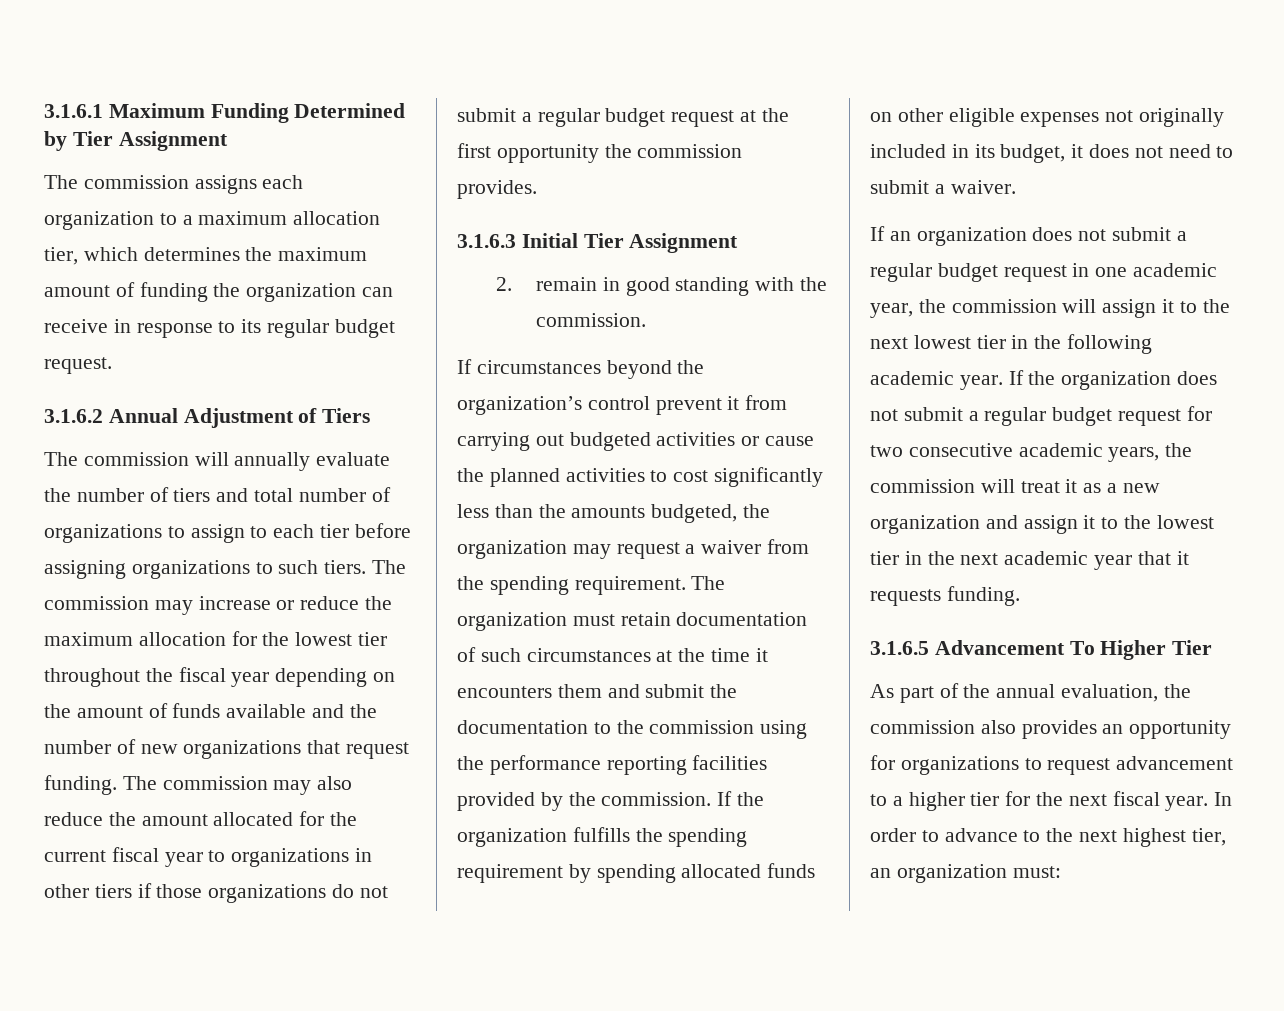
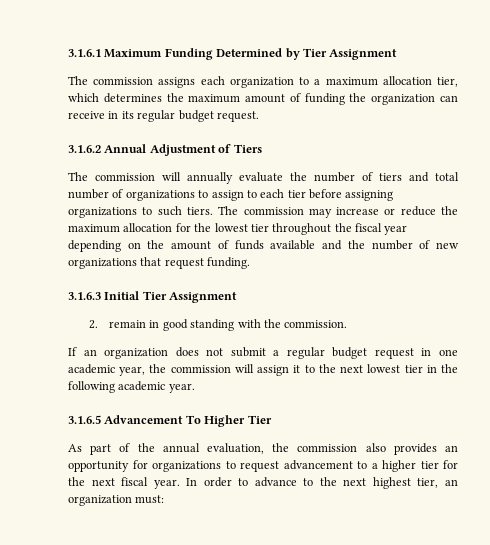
[136,321,236,338] response to -> (119, 115) none
[122,776,353,795] [44,811,358,826] [44,847,373,867] [44,883,388,903] [457,108,789,127] [457,143,743,163] [457,180,537,199] The commission may also reduce the amount allocated for the current fiscal year to organizations in other tiers if those organizations do not submit a regular budget request at the first opportunity the commission provides. -> (251, 263) none
[457,359,705,379] [457,395,788,415] [457,432,815,451] [457,467,824,487] [457,504,771,523] [457,539,810,559] [457,576,726,595] [457,612,808,631] [457,647,768,662] [457,684,738,698] [457,720,808,739] [457,755,768,775] [457,791,765,811] [457,827,748,847] [457,863,816,883] [870,108,1225,127] [870,144,1234,163] [870,180,1016,194] // If circumstances beyond the organization’s control prevent it from carrying out budgeted activities or cause the planned activities to cost significantly less than the amounts budgeted, the organization may request a waiver from the spending requirement. The organization must retain documentation of such circumstances at the time it encounters them and submit the documentation to the commission using the performance reporting facilities provided by the commission. If the organization fulfills the spending requirement by spending allocated funds on other eligible expenses not originally included in its budget, it does not need to submit a waiver. -> (348, 324) none
[1008,370,1218,390] [870,406,1212,426] [870,443,1193,462] [870,479,1160,493] [870,515,1214,534] [870,551,1189,570] [870,586,1020,606] If the organization does not submit a regular budget request for two consecutive academic years, the commission will treat it as a new organization and assign it to the lowest tier in the next academic year that it requests funding. -> (195, 388) none

